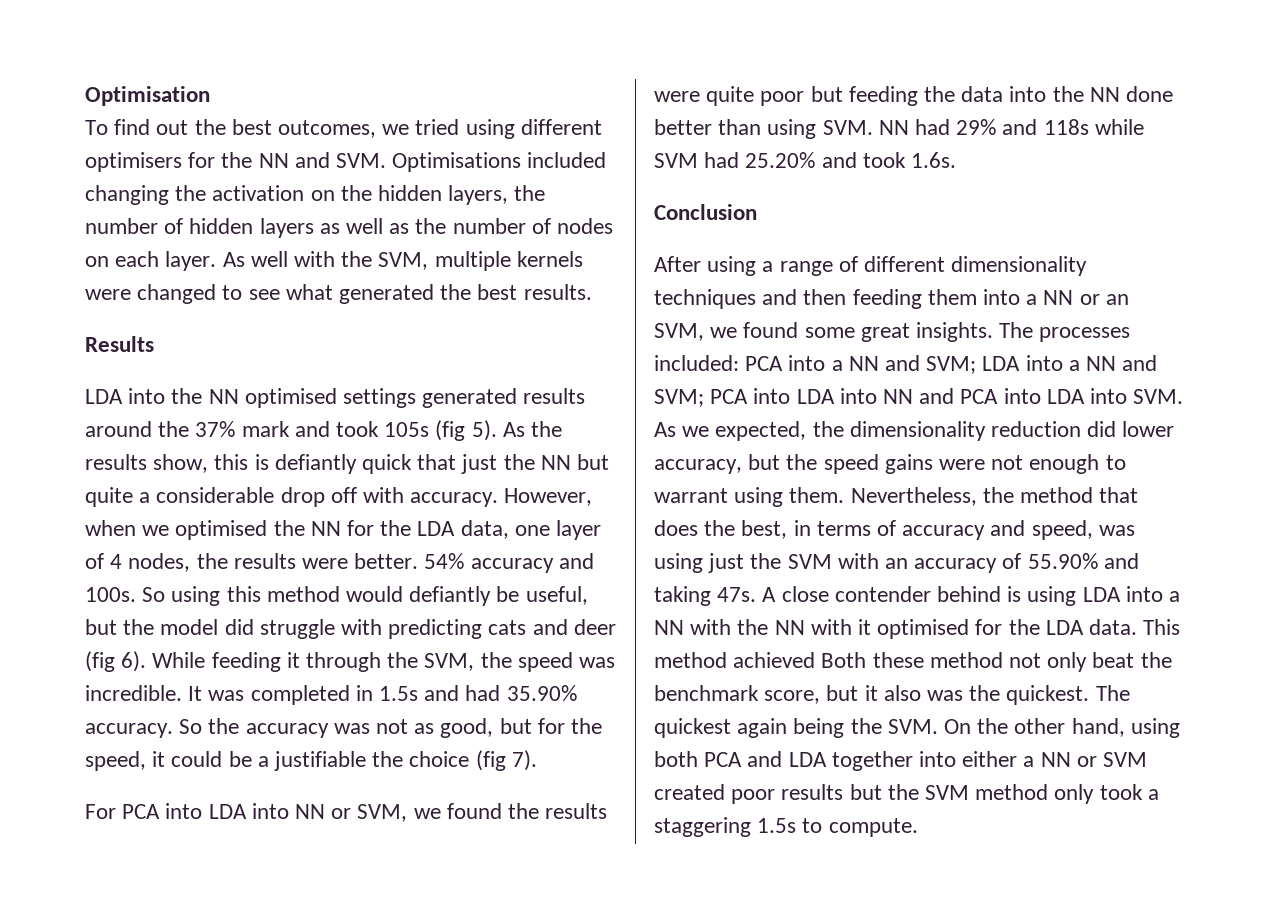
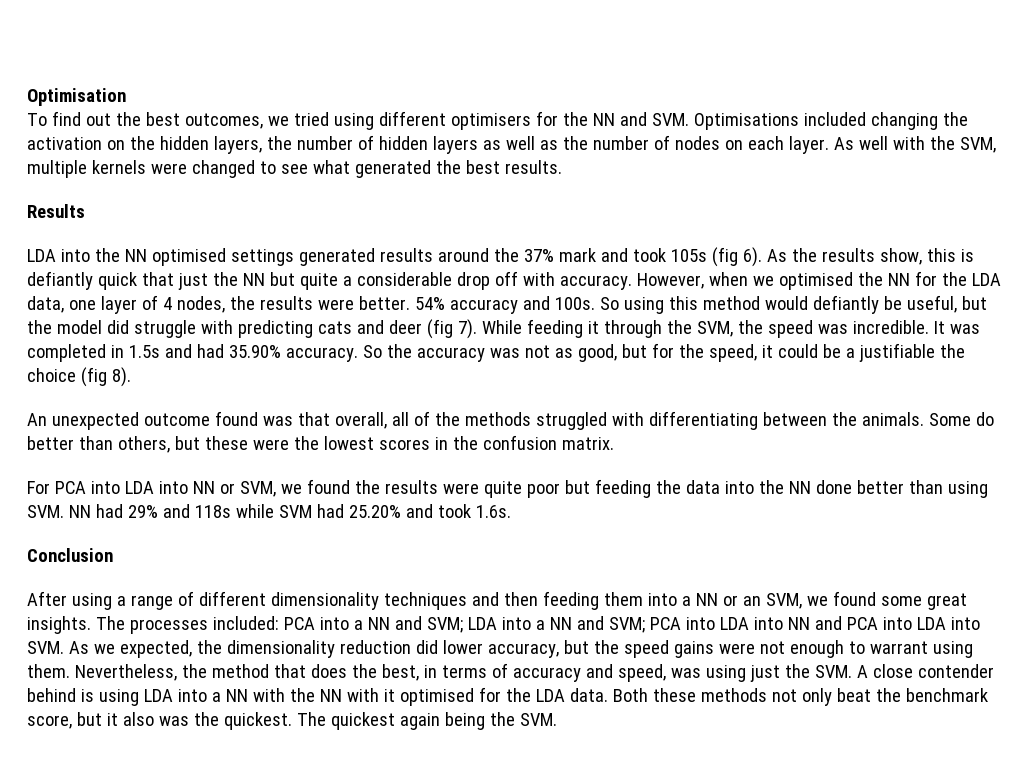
[471,420,497,441] 5). -> [742,247,762,267] 6).
[121,651,147,672] 6). -> [457,319,477,339] 7).
[511,750,537,771] 7). -> [111,367,131,387] [27,411,994,430] [27,435,614,453] 8). // An unexpected outcome found was that overall, all of the methods struggled with differentiating between the animals. Some do better than others, but these were the lowest scores in the confusion matrix.
[787,553,1139,573] [654,586,757,606] SVM with an accuracy of 55.90% and taking 47s. -> [814,665,852,678] SVM.
[1143,619,1181,635] [654,652,816,668] This method achieved -> (608, 695) none
[929,652,1003,668] method -> [700,688,767,702] methods
[944,718,1180,738] [654,751,1148,771] [654,784,1159,804] [654,817,918,837] On the other hand, using both PCA and LDA together into either a NN or SVM created poor results but the SVM method only took a staggering 1.5s to compute. -> (557, 719) none

